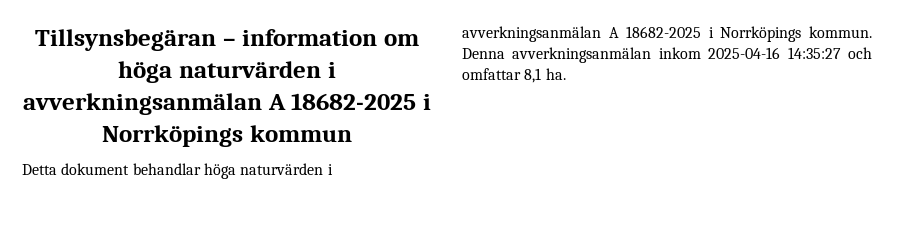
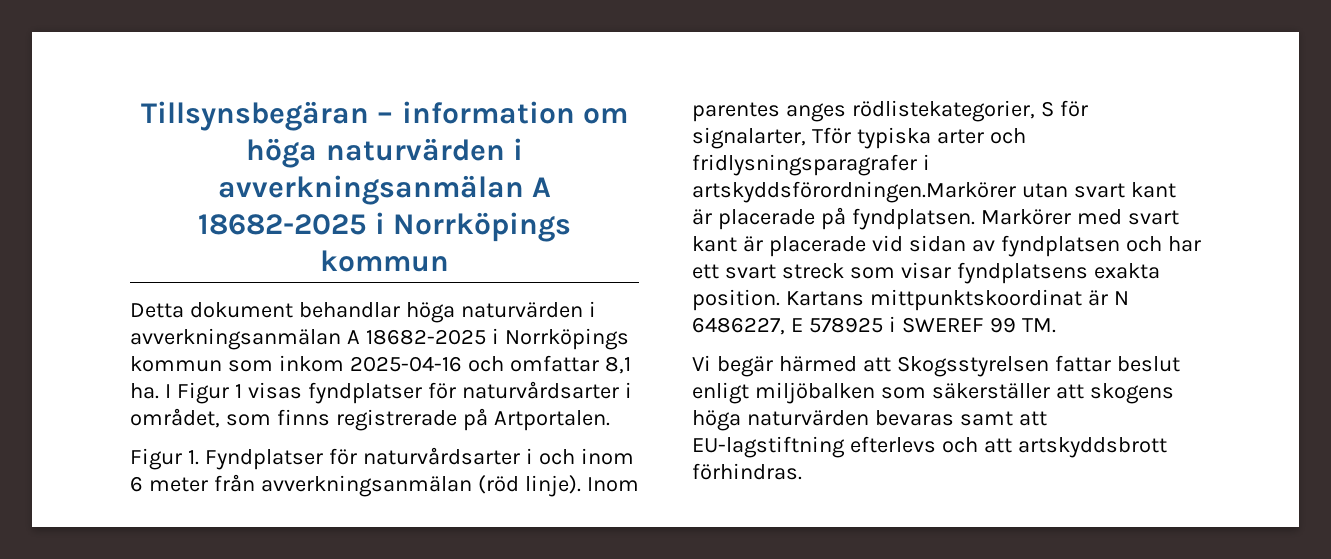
[809,26,872,38] [462,47,652,63] kommun. Denna avverkningsanmälan -> [130,356,273,372] kommun som
[787,47,841,59] 14:35:27 -> (462, 364) none
(566, 74) none -> [164,381,632,404] [130,408,610,431] [130,447,634,470] [130,474,639,497] [692,100,1088,122] [692,127,1026,149] [692,154,930,176] [692,181,1176,203] [692,207,1179,230] [692,235,1201,257] [692,262,1160,284] [692,289,1129,311] [692,316,1056,335] [692,355,1180,377] [692,382,1174,404] [692,410,1047,431] [692,436,1167,458] [692,463,802,480] I Figur 1 visas fyndplatser för naturvårdsarter i området, som finns registrerade på Artportalen. // Figur 1. Fyndplatser för naturvårdsarter i och inom 6 meter från avverkningsanmälan (röd linje). Inom parentes anges rödlistekategorier, S för signalarter, Tför typiska arter och fridlysningsparagrafer i artskyddsförordningen.Markörer utan svart kant är placerade på fyndplatsen. Markörer med svart kant är placerade vid sidan av fyndplatsen och har ett svart streck som visar fyndplatsens exakta position. Kartans mittpunktskoordinat är N 6486227, E 578925 i SWEREF 99 TM. // Vi begär härmed att Skogsstyrelsen fattar beslut enligt miljöbalken som säkerställer att skogens höga naturvärden bevaras samt att EU-lagstiftning efterlevs och att artskyddsbrott förhindras.

